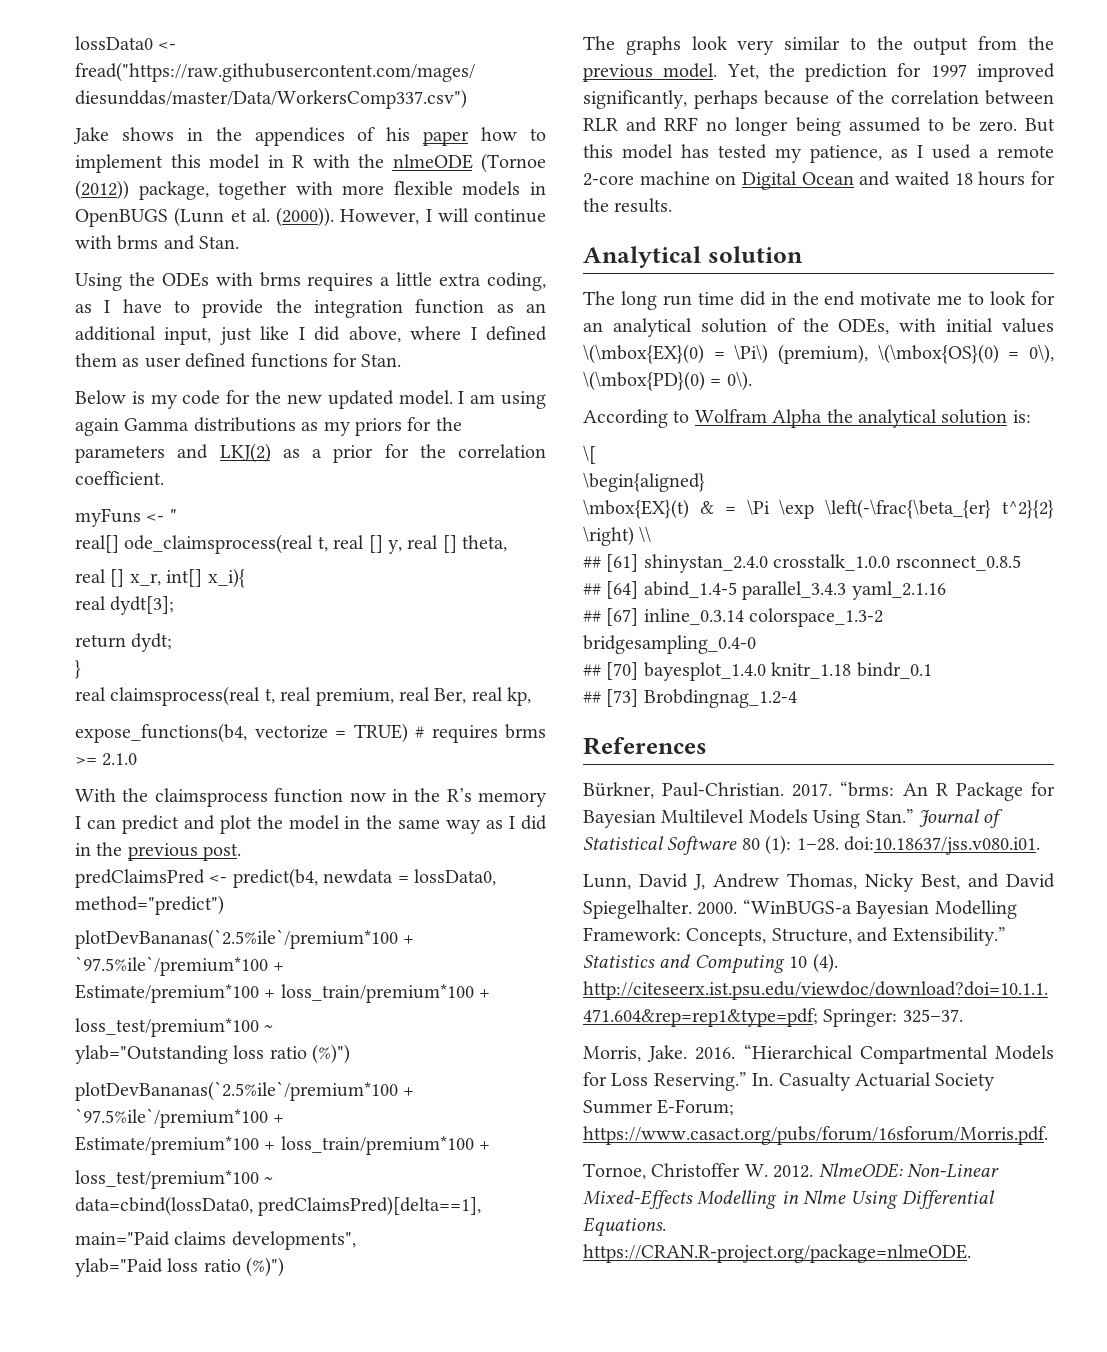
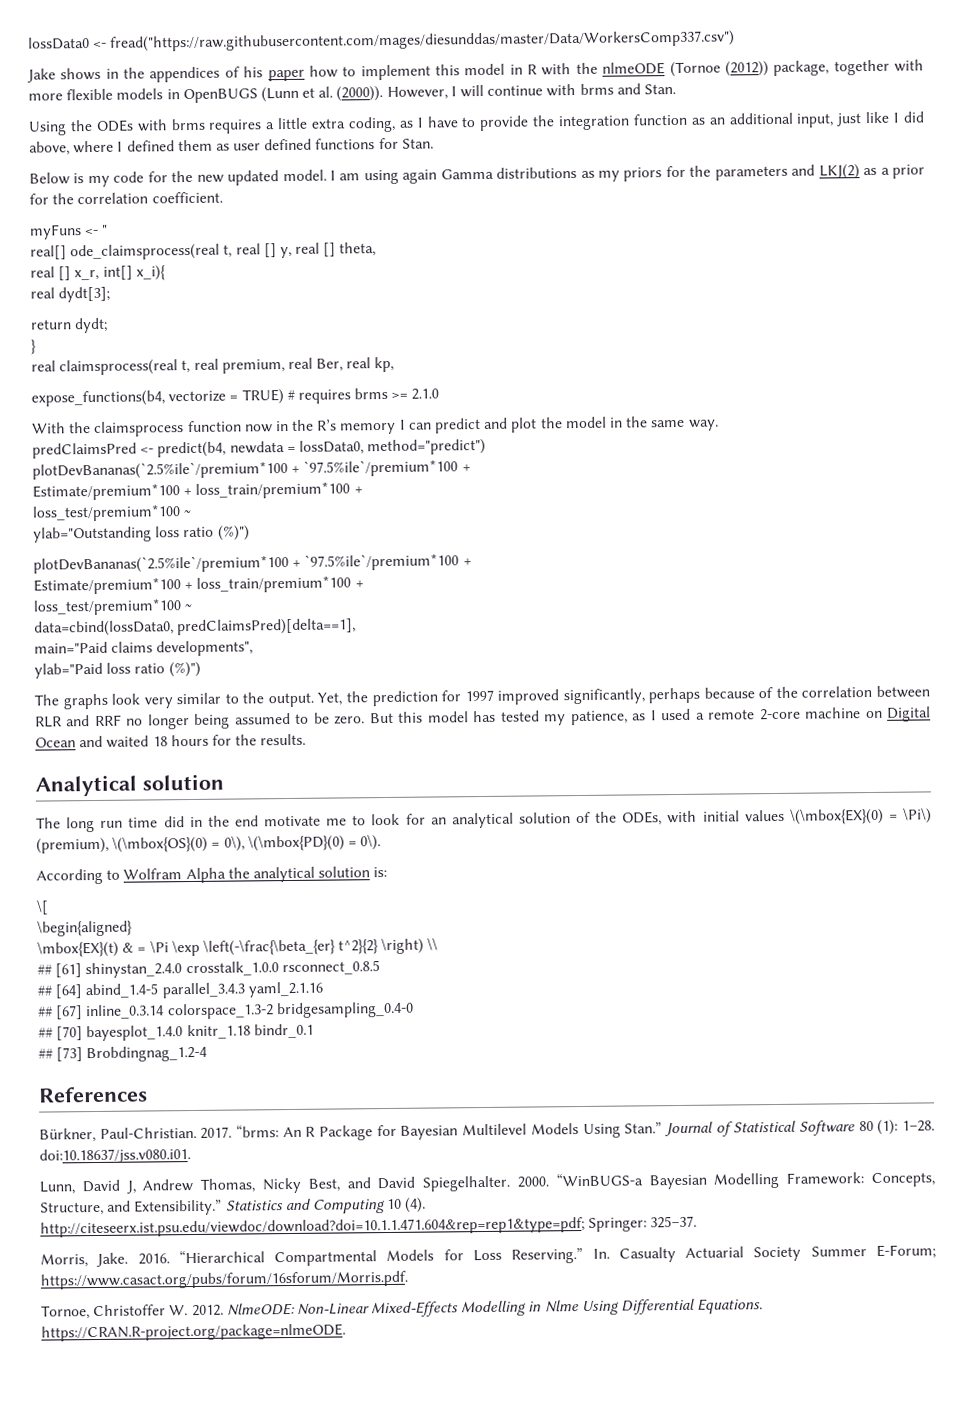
[446,815,547,834] [75,842,242,861] way as I did in the previous post. -> [688,419,719,431] way.
[913,36,1054,55] [583,63,718,82] output from the previous model. -> [267,692,314,708] output.

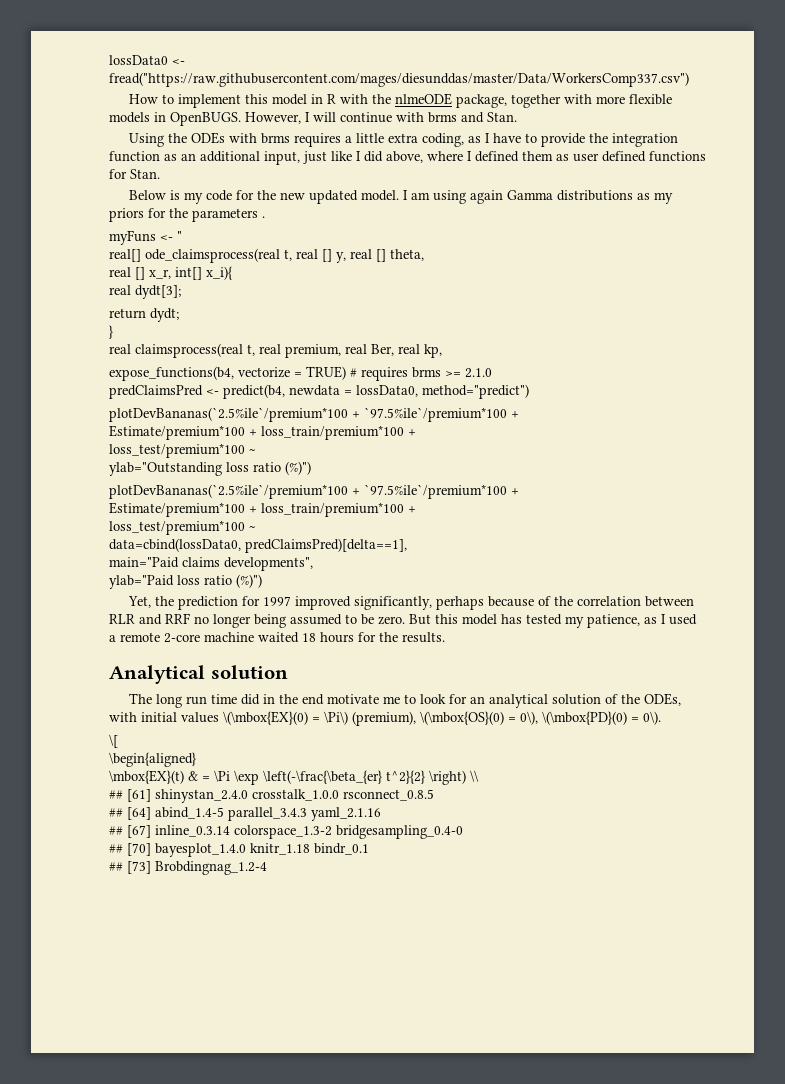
[27,65,338,83] Jake shows in the appendices of his paper how -> [129,94,159,104] How
[669,61,769,78] (Tornoe (2012)) -> (453, 99) none
[182,85,384,104] OpenBUGS (Lunn et al. (2000)). -> [170,112,241,126] OpenBUGS.
[791,164,926,180] [29,191,223,205] and LKJ(2) as a prior for the correlation coefficient. -> [262,216,265,218] .
[32,416,719,437] // With the claimsprocess function now in the R’s memory I can predict and plot the model in the same way. -> (492, 373) none
[34,692,314,710] The graphs look very similar to the output. -> (262, 581) none
[865,706,932,722] [35,735,104,748] on Digital Ocean and -> (254, 637) none
[36,866,388,885] // According to Wolfram Alpha the analytical solution is: -> (661, 718) none
[38,1086,148,1103] [39,1119,936,1143] [39,1148,191,1164] [39,1172,935,1195] [40,1197,427,1216] [40,1215,698,1238] [40,1244,937,1268] [40,1270,408,1290] [41,1298,764,1320] [41,1323,346,1342] // References // Bürkner, Paul-Christian. 2017. “brms: An R Package for Bayesian Multilevel Models Using Stan.” Journal of Statistical Software 80 (1): 1–28. doi:10.18637/jss.v080.i01. // Lunn, David J, Andrew Thomas, Nicky Best, and David Spiegelhalter. 2000. “WinBUGS-a Bayesian Modelling Framework: Concepts, Structure, and Extensibility.” Statistics and Computing 10 (4). http://citeseerx.ist.psu.edu/viewdoc/download?doi=10.1.1.471.604&rep=rep1&type=pdf; Springer: 325–37. // Morris, Jake. 2016. “Hierarchical Compartmental Models for Loss Reserving.” In. Casualty Actuarial Society Summer E-Forum; https://www.casact.org/pubs/forum/16sforum/Morris.pdf. // Tornoe, Christoffer W. 2012. NlmeODE: Non-Linear Mixed-Effects Modelling in Nlme Using Differential Equations. https://CRAN.R-project.org/package=nlmeODE. -> (267, 868) none

